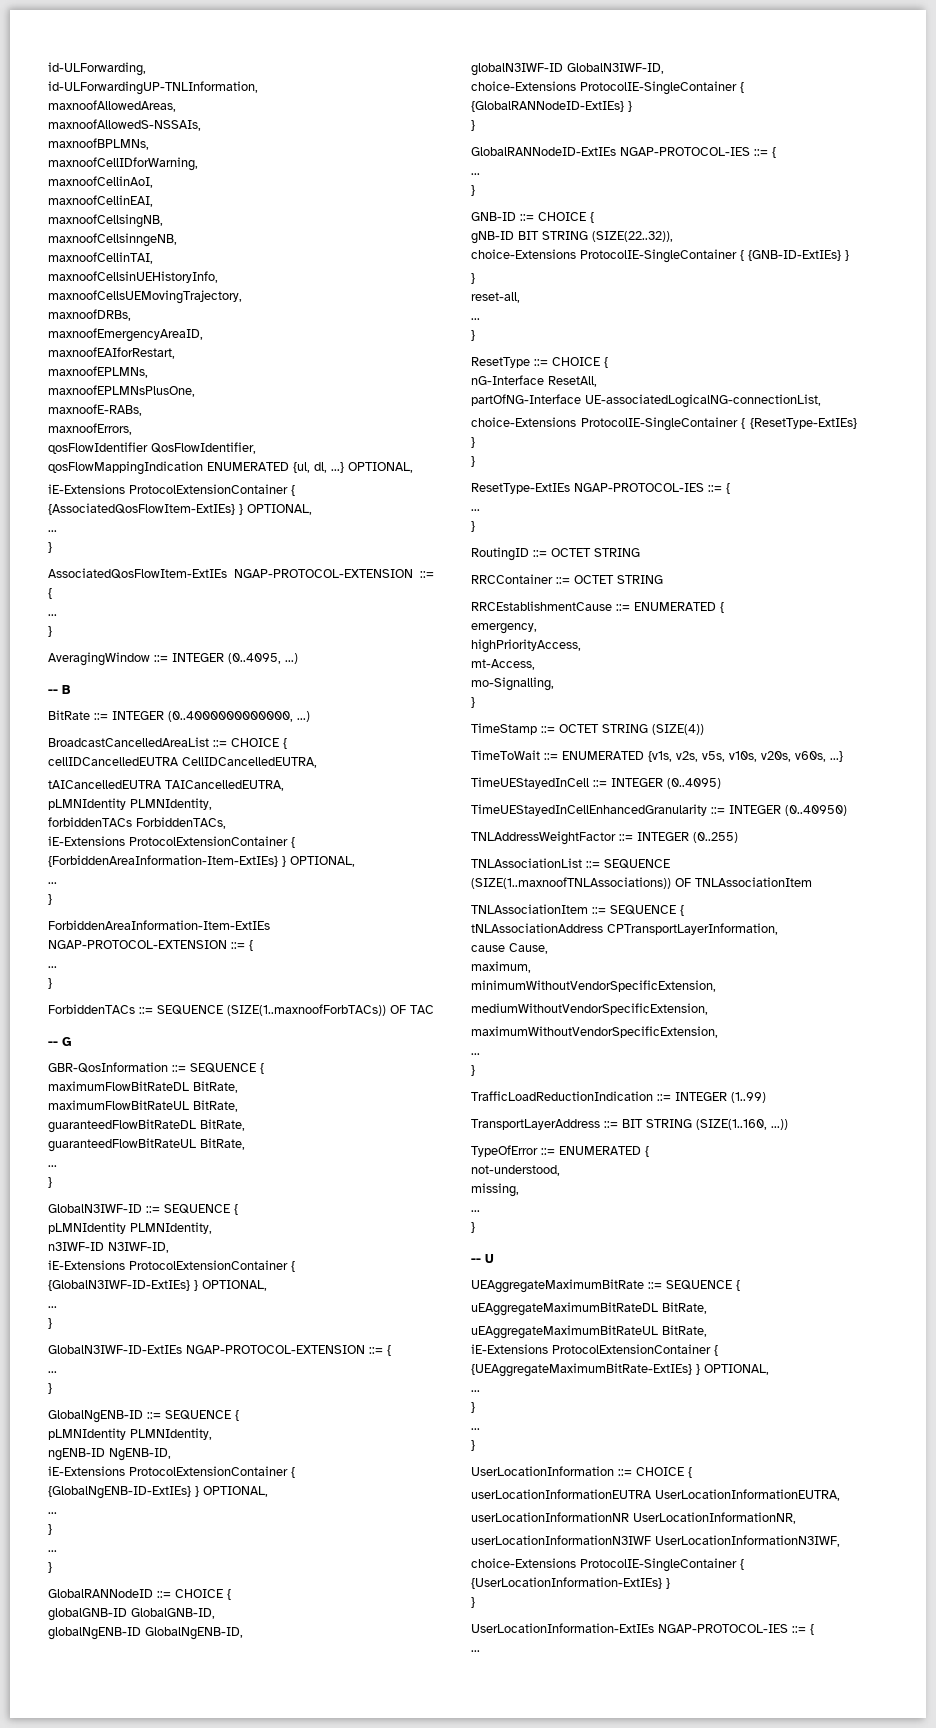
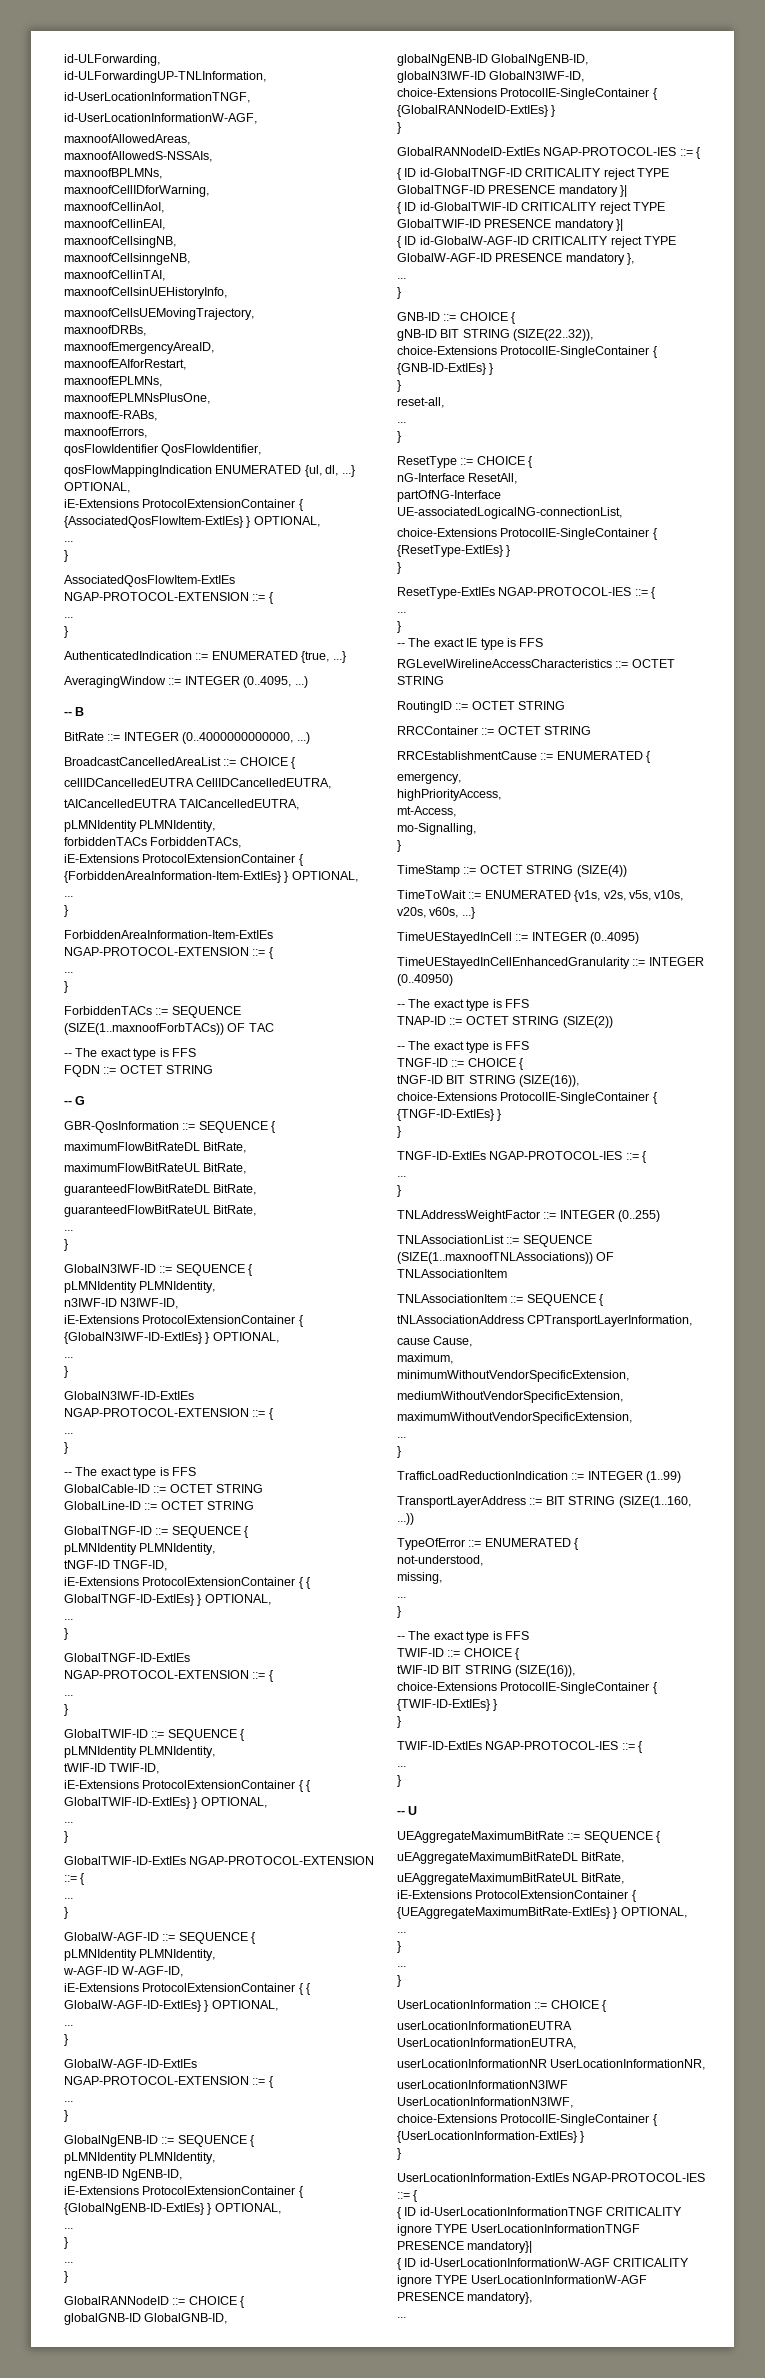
(258, 88) none -> [64,92,250,103] [64,113,257,124] // id-UserLocationInformationTNGF, // id-UserLocationInformationW-AGF,
(52, 631) none -> [64,651,346,663] // AuthenticatedIndication ::= ENUMERATED {true, ...}
(434, 1009) none -> [64,1048,196,1060] [64,1065,214,1077] // -- The exact type is FFS // FQDN ::= OCTET STRING
(52, 1388) none -> [64,1467,196,1479] [64,1484,264,1493] [64,1501,255,1510] [64,1526,249,1538] [64,1543,216,1555] [64,1560,168,1571] [64,1577,311,1589] [64,1594,271,1606] [64,1619,73,1620] [64,1628,68,1640] [64,1653,190,1662] [64,1670,273,1682] [64,1695,73,1696] [64,1704,68,1716] [64,1729,245,1741] [64,1746,216,1758] [64,1763,160,1774] [64,1780,311,1792] [64,1797,267,1809] [64,1822,73,1823] [64,1831,68,1843] [64,1856,375,1865] [64,1873,85,1885] [64,1898,73,1899] [64,1907,68,1919] [64,1932,256,1944] [64,1949,216,1961] [63,1966,184,1977] [64,1983,311,1995] [64,2000,278,2012] [64,2025,73,2026] [64,2034,68,2046] [64,2059,197,2068] [64,2076,273,2088] [64,2101,73,2102] [64,2110,68,2122] // -- The exact type is FFS // GlobalCable-ID ::= OCTET STRING // GlobalLine-ID ::= OCTET STRING // GlobalTNGF-ID ::= SEQUENCE { // pLMNIdentity PLMNIdentity, // tNGF-ID TNGF-ID, // iE-Extensions ProtocolExtensionContainer { { GlobalTNGF-ID-ExtIEs} } OPTIONAL, // ... // } // GlobalTNGF-ID-ExtIEs NGAP-PROTOCOL-EXTENSION ::= { // ... // } // GlobalTWIF-ID ::= SEQUENCE { // pLMNIdentity PLMNIdentity, // tWIF-ID TWIF-ID, // iE-Extensions ProtocolExtensionContainer { { GlobalTWIF-ID-ExtIEs} } OPTIONAL, // ... // } // GlobalTWIF-ID-ExtIEs NGAP-PROTOCOL-EXTENSION ::= { // ... // } // GlobalW-AGF-ID ::= SEQUENCE { // pLMNIdentity PLMNIdentity, // w-AGF-ID W-AGF-ID, // iE-Extensions ProtocolExtensionContainer { { GlobalW-AGF-ID-ExtIEs} } OPTIONAL, // ... // } // GlobalW-AGF-ID-ExtIEs NGAP-PROTOCOL-EXTENSION ::= { // ... // }
(776, 152) none -> [397,168,669,180] [397,185,628,197] [397,202,665,214] [397,219,624,231] [397,236,676,248] [397,253,635,265] // { ID id-GlobalTNGF-ID CRITICALITY reject TYPE GlobalTNGF-ID PRESENCE mandatory }| // { ID id-GlobalTWIF-ID CRITICALITY reject TYPE GlobalTWIF-ID PRESENCE mandatory }| // { ID id-GlobalW-AGF-ID CRITICALITY reject TYPE GlobalW-AGF-ID PRESENCE mandatory },
(475, 526) none -> [397,638,544,650] [397,659,675,668] [397,676,444,685] // -- The exact IE type is FFS // RGLevelWirelineAccessCharacteristics ::= OCTET STRING
(847, 810) none -> [397,999,529,1011] [397,1016,613,1028] [397,1041,529,1053] [397,1058,524,1070] [397,1075,580,1087] [397,1092,657,1104] [397,1109,502,1121] [397,1126,401,1138] [397,1151,647,1163] [397,1176,406,1177] [397,1185,401,1197] // -- The exact type is FFS // TNAP-ID ::= OCTET STRING (SIZE(2)) // -- The exact type is FFS // TNGF-ID ::= CHOICE { // tNGF-ID BIT STRING (SIZE(16)), // choice-Extensions ProtocolIE-SingleContainer { {TNGF-ID-ExtIEs} } // } // TNGF-ID-ExtIEs NGAP-PROTOCOL-IES ::= { // ... // }
(475, 1227) none -> [397,1631,529,1643] [397,1648,520,1660] [397,1665,576,1677] [397,1682,657,1694] [397,1699,498,1711] [397,1716,401,1728] [397,1741,643,1753] [397,1766,406,1767] [397,1775,401,1787] // -- The exact type is FFS // TWIF-ID ::= CHOICE { // tWIF-ID BIT STRING (SIZE(16)), // choice-Extensions ProtocolIE-SingleContainer { {TWIF-ID-ExtIEs} } // } // TWIF-ID-ExtIEs NGAP-PROTOCOL-IES ::= { // ... // }
(814, 1629) none -> [397,2207,683,2219] [397,2224,640,2236] [397,2241,533,2253] [397,2258,690,2270] [397,2275,647,2287] [397,2292,533,2304] // { ID id-UserLocationInformationTNGF CRITICALITY ignore TYPE UserLocationInformationTNGF PRESENCE mandatory}| // { ID id-UserLocationInformationW-AGF CRITICALITY ignore TYPE UserLocationInformationW-AGF PRESENCE mandatory},

